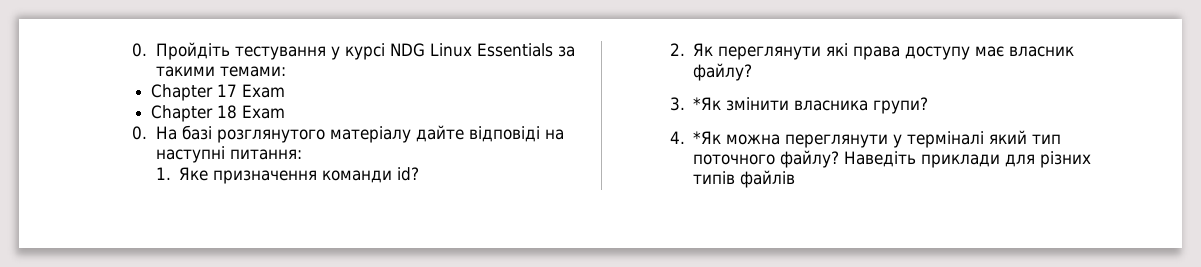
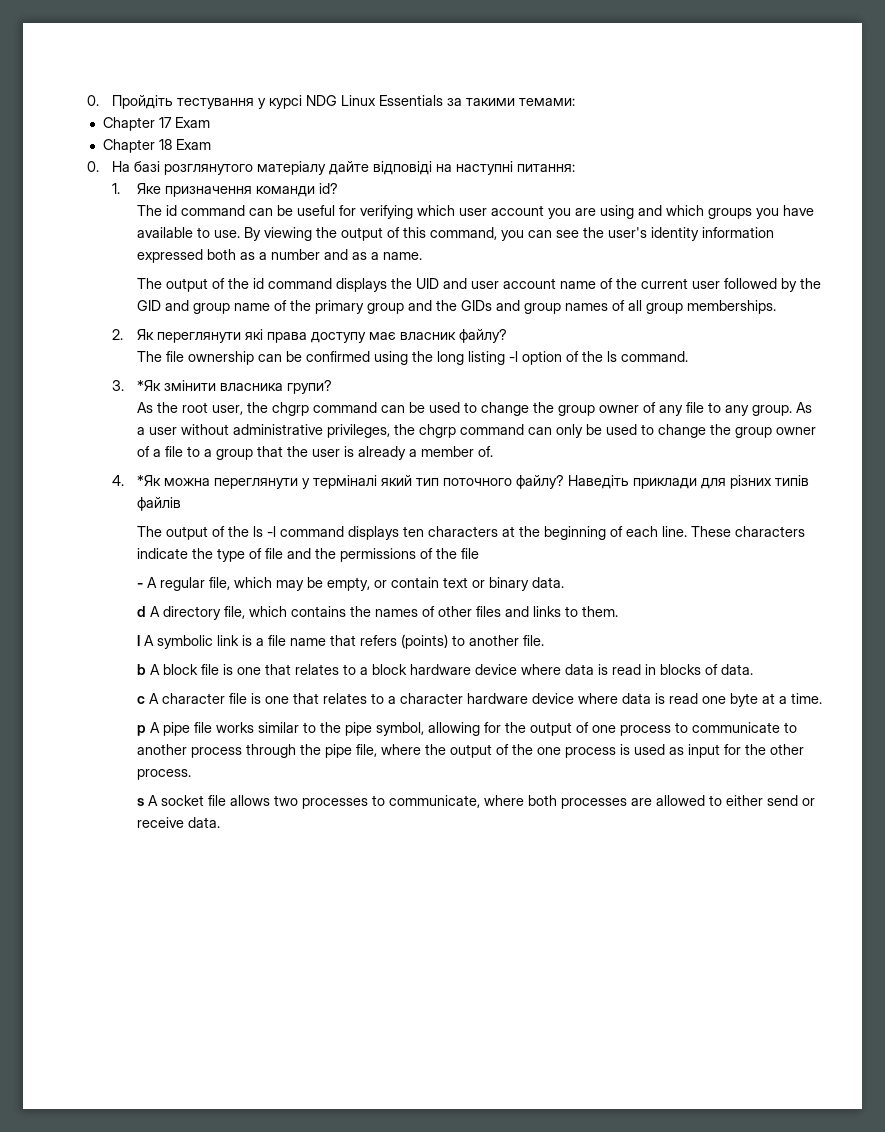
(420, 174) none -> [137,205,815,219] [137,227,775,241] [137,249,423,263] [137,278,822,292] [137,300,777,314] // The id command can be useful for verifying which user account you are using and which groups you have available to use. By viewing the output of this command, you can see the user's identity information expressed both as a number and as a name. // The output of the id command displays the UID and user account name of the current user followed by the GID and group name of the primary group and the GIDs and group names of all group memberships.
(753, 72) none -> [137,351,689,365] // The file ownership can be confirmed using the long listing -l option of the ls command.
(929, 105) none -> [137,402,813,416] [137,424,817,438] [137,446,494,460] // As the root user, the chgrp command can be used to change the group owner of any file to any group. As a user without administrative privileges, the chgrp command can only be used to change the group owner of a file to a group that the user is already a member of.
(796, 179) none -> [137,526,806,540] [137,548,480,562] [137,577,565,591] [137,606,619,620] [137,634,545,649] [137,664,754,675] [137,693,823,707] [137,722,798,736] [137,744,805,758] [137,769,192,780] [137,795,816,809] [137,817,221,828] // The output of the ls -l command displays ten characters at the beginning of each line. These characters indicate the type of file and the permissions of the file // - A regular file, which may be empty, or contain text or binary data. // d A directory file, which contains the names of other files and links to them. // l A symbolic link is a file name that refers (points) to another file. // b A block file is one that relates to a block hardware device where data is read in blocks of data. // c A character file is one that relates to a character hardware device where data is read one byte at a time. // p A pipe file works similar to the pipe symbol, allowing for the output of one process to communicate to another process through the pipe file, where the output of the one process is used as input for the other process. // s A socket file allows two processes to communicate, where both processes are allowed to either send or receive data.

